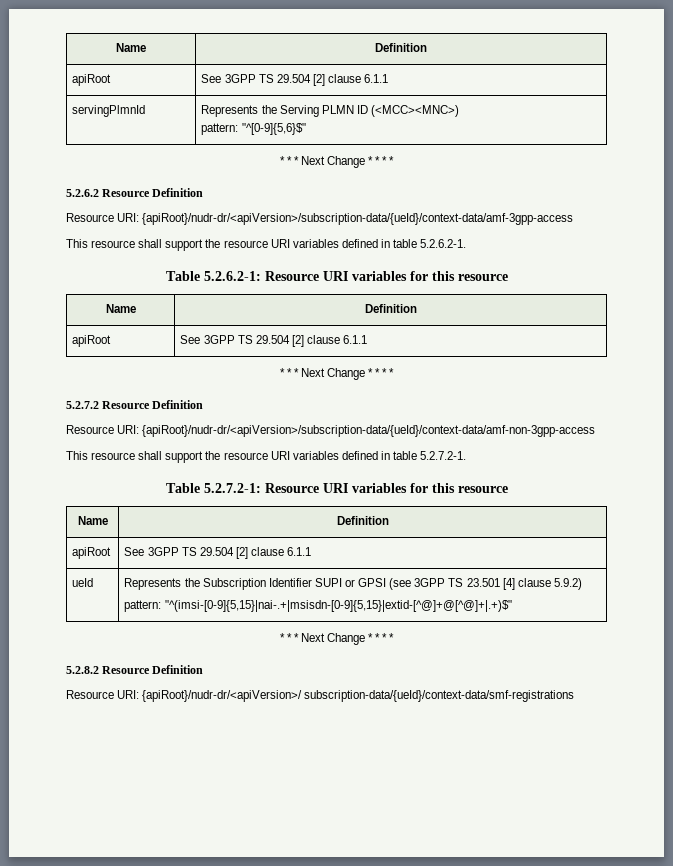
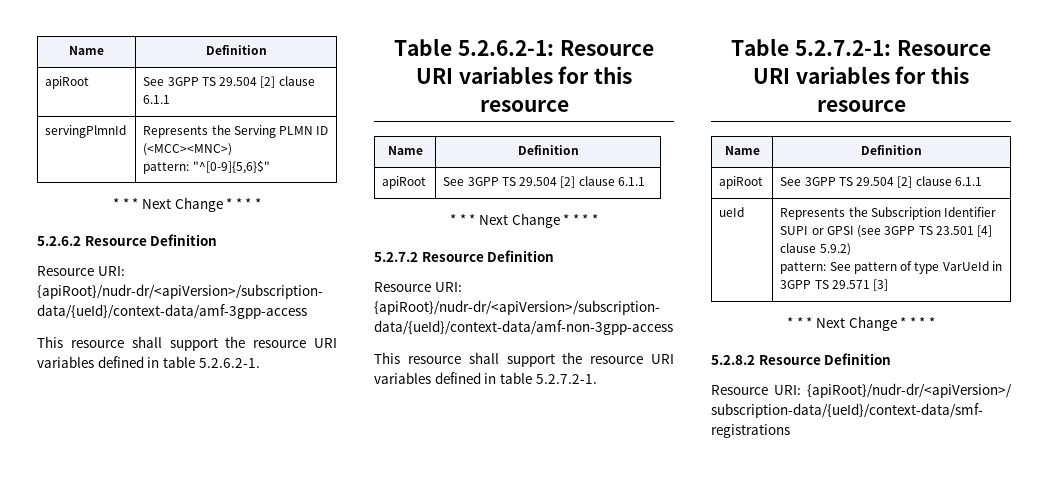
[164,600,512,612] "^(imsi-[0-9]{5,15}|nai-.+|msisdn-[0-9]{5,15}|extid-[^@]+@[^@]+|.+)$" -> [829,261,1002,274] [780,279,889,291] See pattern of type VarUeId in 3GPP TS 29.571 [3]

